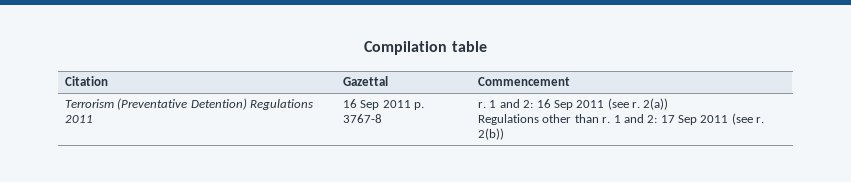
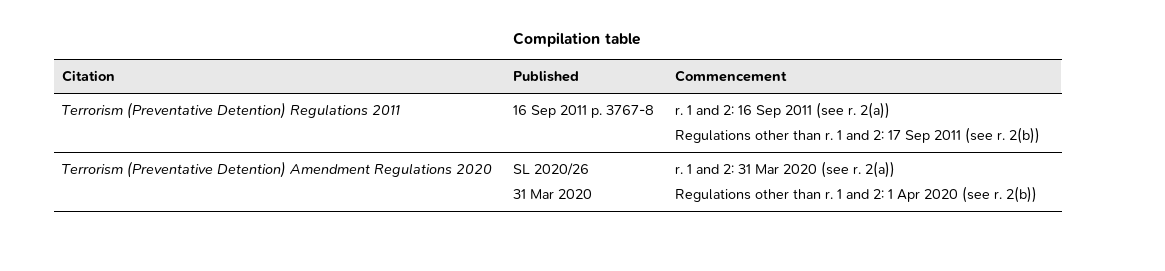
[343,76,389,86] Gazettal -> [512,70,579,82] Published
(505, 134) none -> [61,161,492,178] [512,163,589,176] [512,189,592,199] [674,161,895,178] [674,186,1037,203] // Terrorism (Preventative Detention) Amendment Regulations 2020 | SL 2020/26 // 31 Mar 2020 | r. 1 and 2: 31 Mar 2020 (see r. 2(a)) // Regulations other than r. 1 and 2: 1 Apr 2020 (see r. 2(b))

